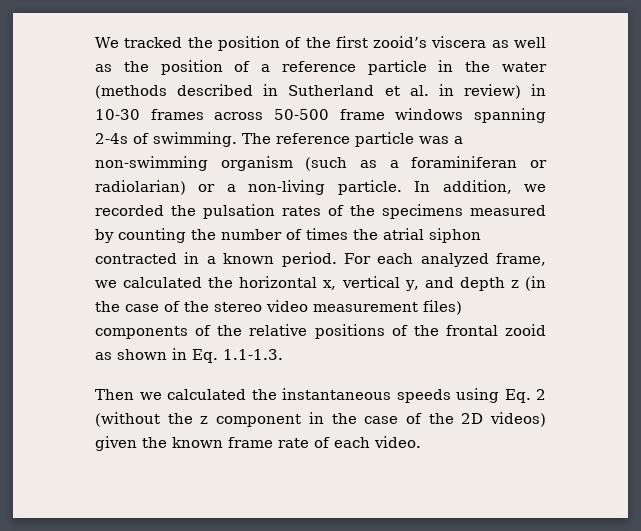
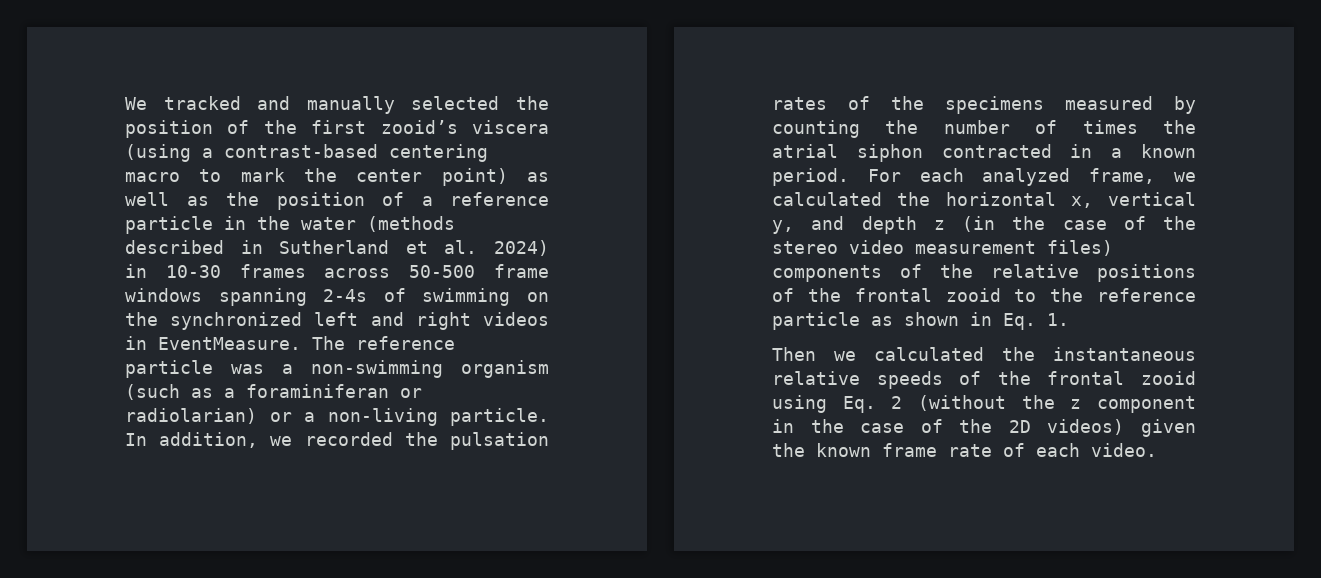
(183, 42) none -> [257,96,500,114] and manually selected
(487, 42) none -> [125,144,488,162] [125,168,508,186] (using a contrast-based centering macro to mark the center point)
[438,84,521,99] in review) -> [494,240,549,256] 2024)
[153,132,237,147] swimming. -> [422,288,549,306] [125,312,549,330] [125,336,301,350] swimming on the synchronized left and right videos in EventMeasure.
(546, 330) none -> [1014,288,1196,302] [772,312,860,330] to the reference particle
[223,349,283,360] 1.1-1.3. -> [1047,313,1069,326] 1.
[396,389,451,403] speeds -> [772,371,1196,389] relative speeds of the frontal zooid

